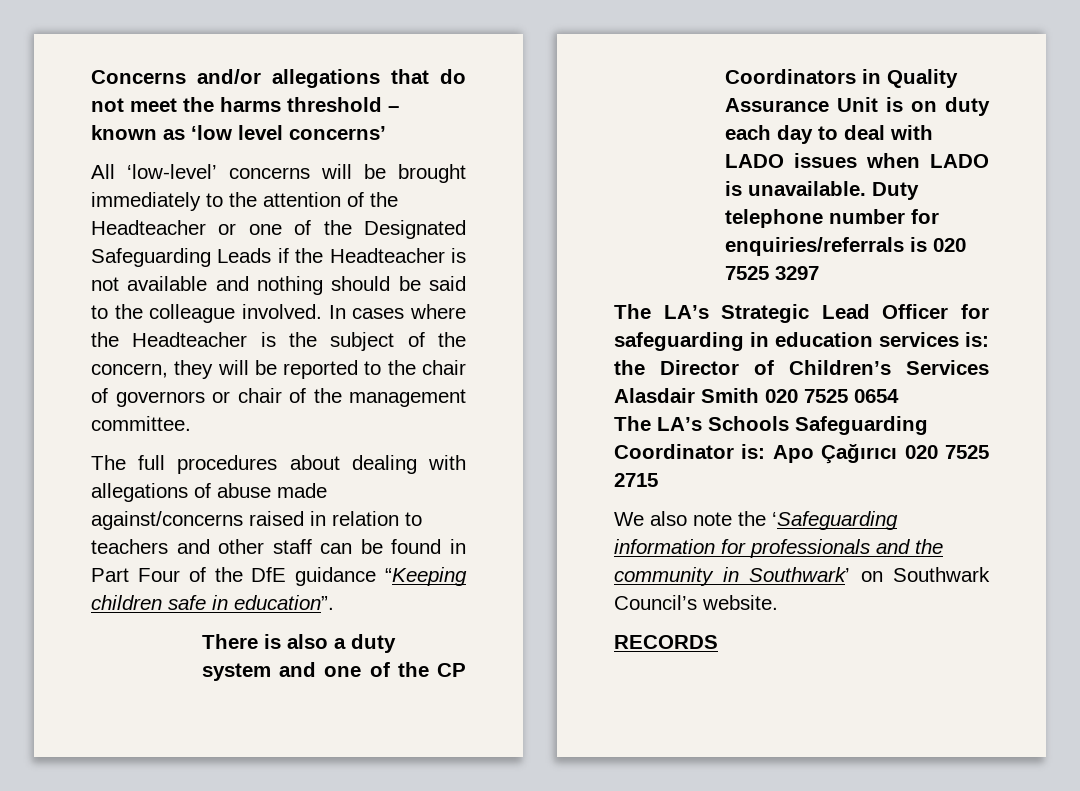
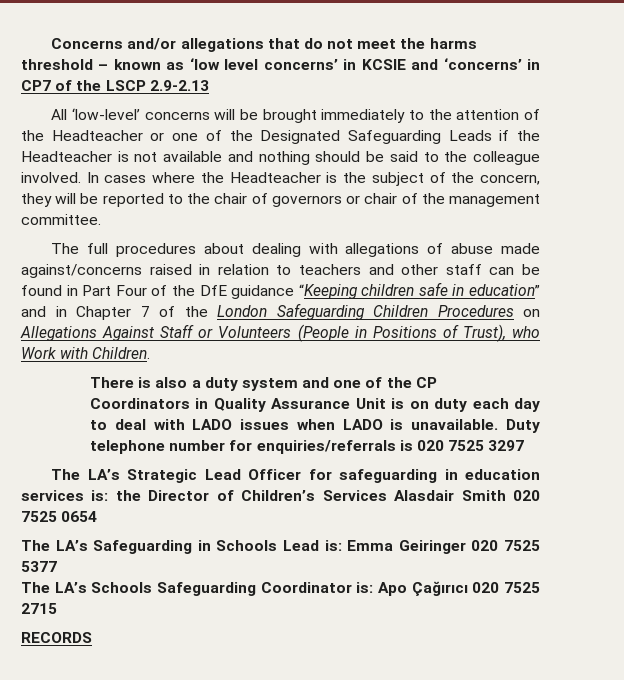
(386, 133) none -> [343,58,540,70] [21,80,209,91] in KCSIE and ‘concerns’ in CP7 of the LSCP 2.9-2.13
[234,595,334,610] education”. -> [468,284,540,296] [21,303,540,320] [20,324,541,342] [21,347,151,359] education” and in Chapter 7 of the London Safeguarding Children Procedures on Allegations Against Staff or Volunteers (People in Positions of Trust), who Work with Children.
(899, 396) none -> [21,540,541,554] [21,561,57,572] // The LA’s Safeguarding in Schools Lead is: Emma Geiringer 020 7525 5377
[614,511,898,530] [614,539,943,558] [614,567,990,586] [614,595,778,610] // We also note the ‘Safeguarding information for professionals and the community in Southwark’ on Southwark Council’s website. -> (57, 608) none

